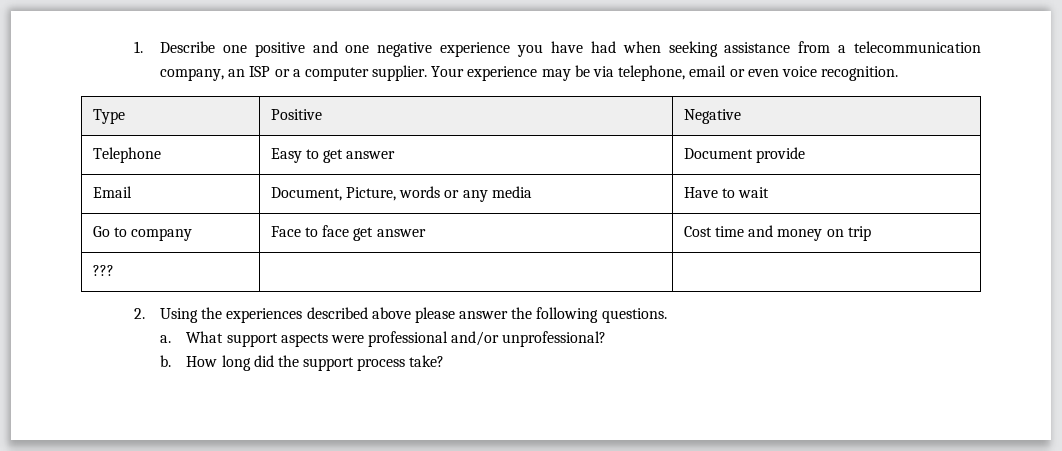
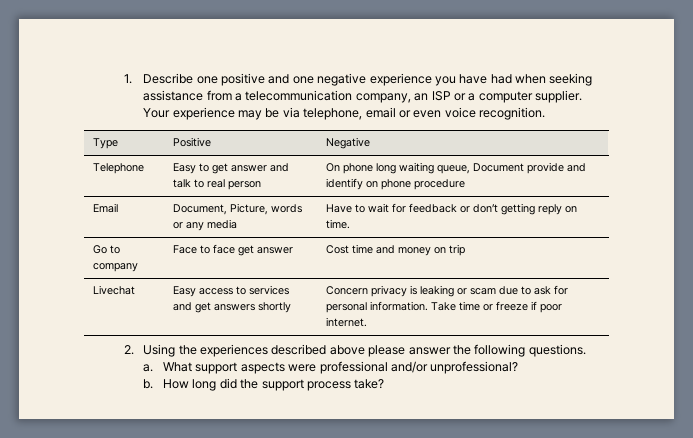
[683,147,806,163] | Document provide -> [269,163,289,172] [172,179,261,190] [325,162,586,174] [325,178,465,190] and talk to real person | On phone long waiting queue, Document provide and identify on phone procedure
(770, 192) none -> [391,203,577,215] [325,219,350,229] for feedback or don’t getting reply on time.
[92,265,114,276] ??? | | -> [92,285,135,295] [172,285,289,297] [172,302,291,313] [325,285,568,297] [325,301,562,313] [325,317,367,327] Livechat | Easy access to services and get answers shortly | Concern privacy is leaking or scam due to ask for personal information. Take time or freeze if poor internet.

